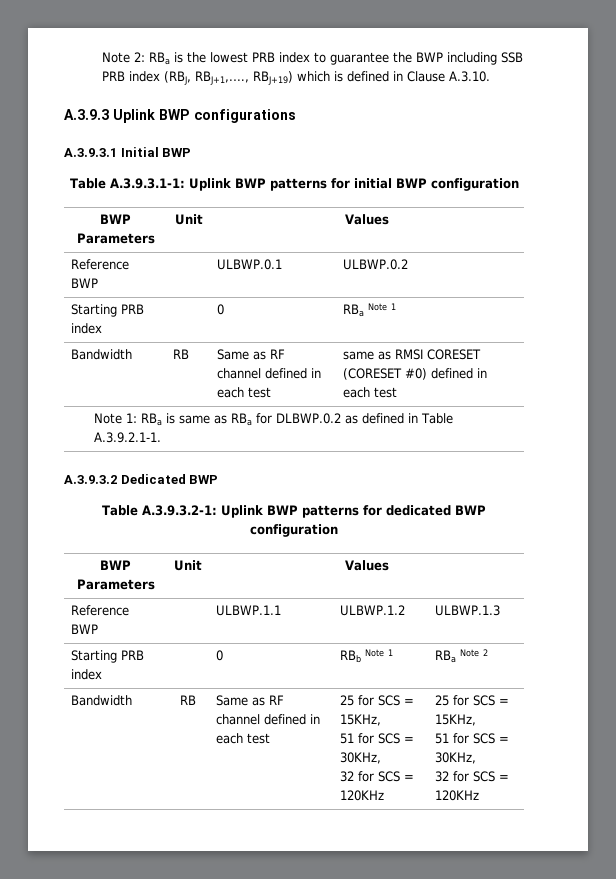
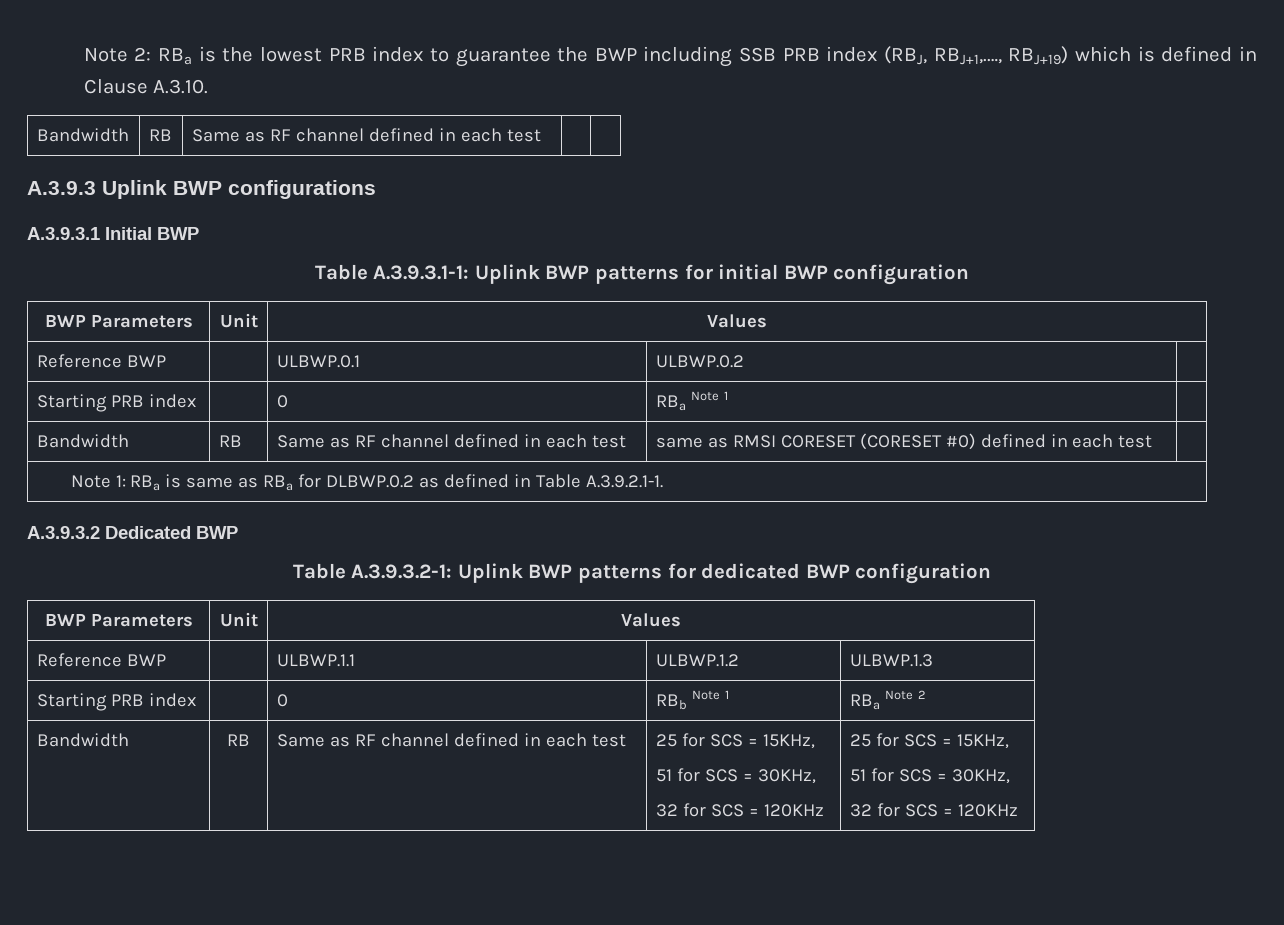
(490, 76) none -> [36,128,129,142] [148,129,172,141] [191,128,541,142] // Bandwidth | RB | Same as RF channel defined in each test | |

